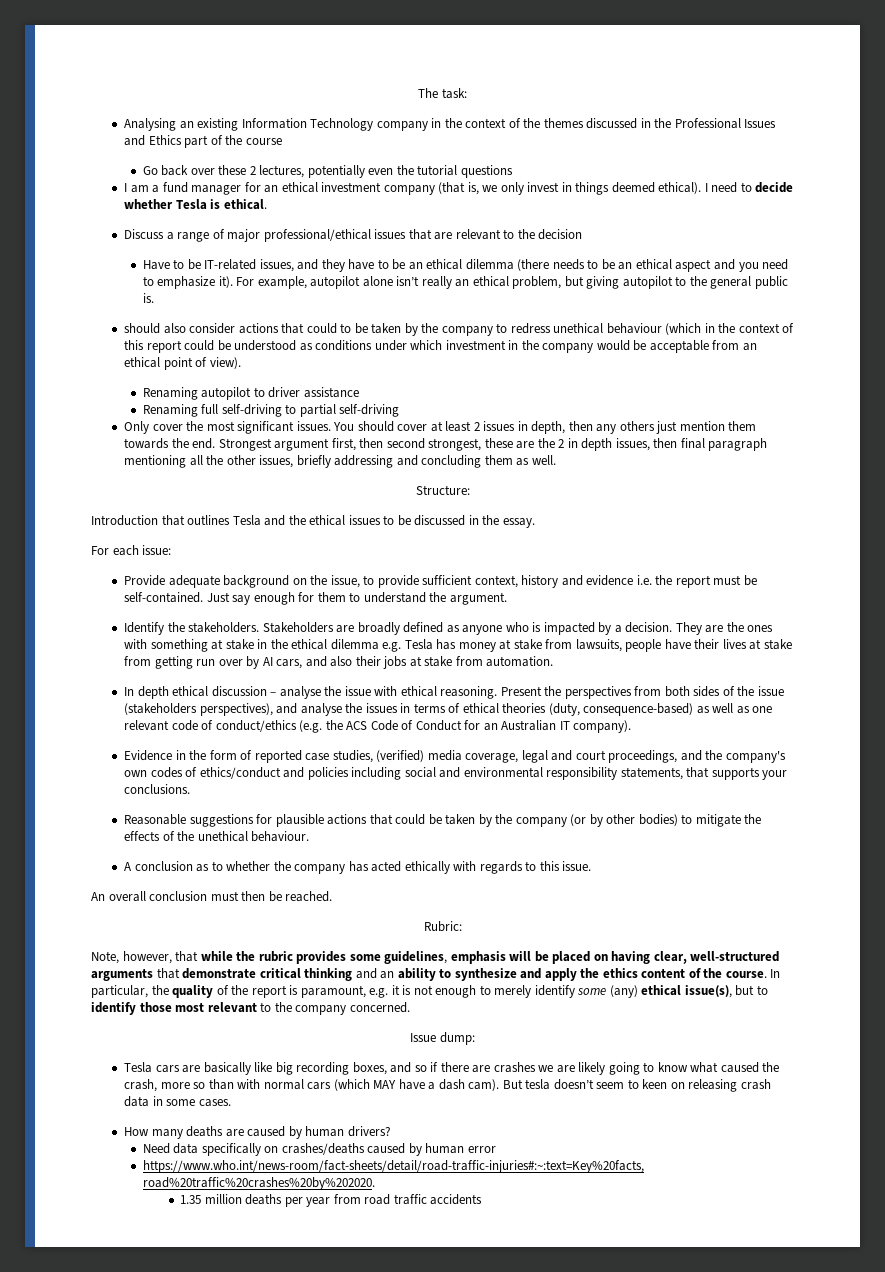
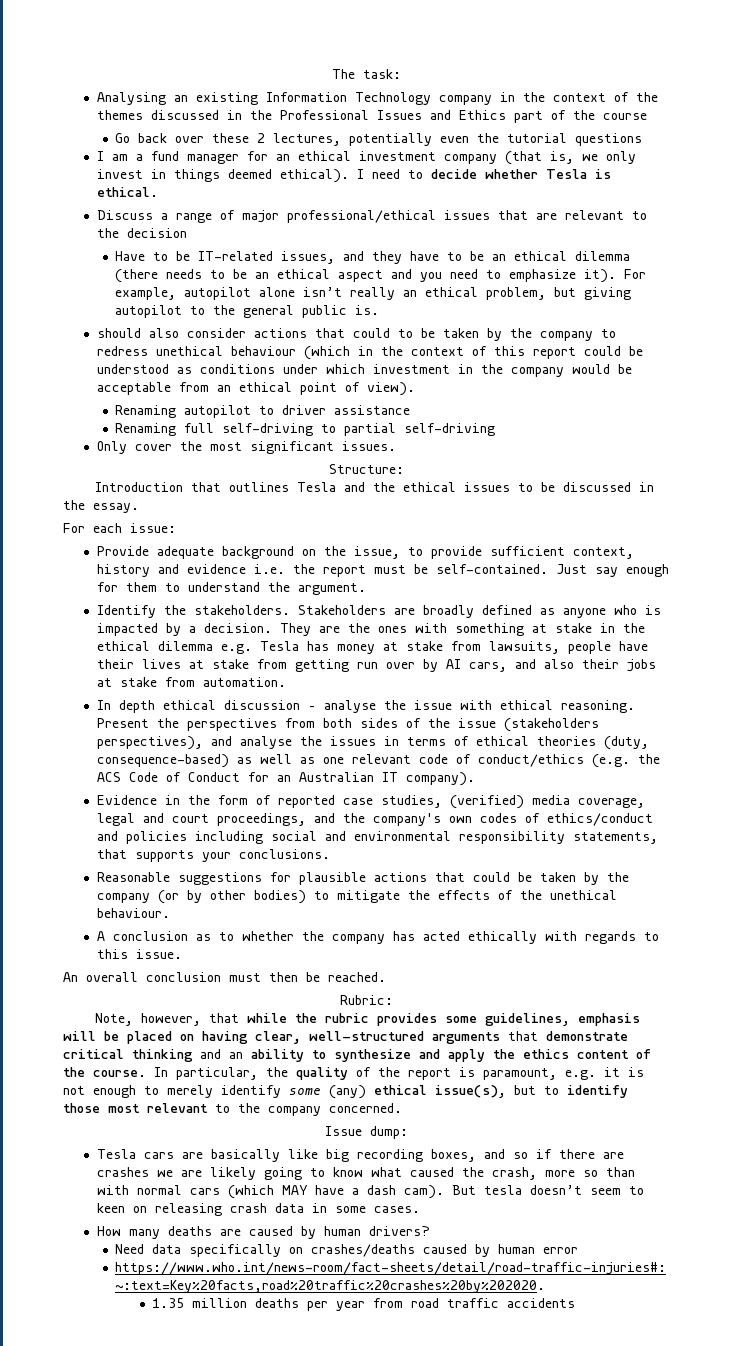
[333,421,757,434] [124,438,768,451] [124,455,556,468] You should cover at least 2 issues in depth, then any others just mention them towards the end. Strongest argument first, then second strongest, these are the 2 in depth issues, then final paragraph mentioning all the other issues, briefly addressing and concluding them as well. -> (396, 446) none

